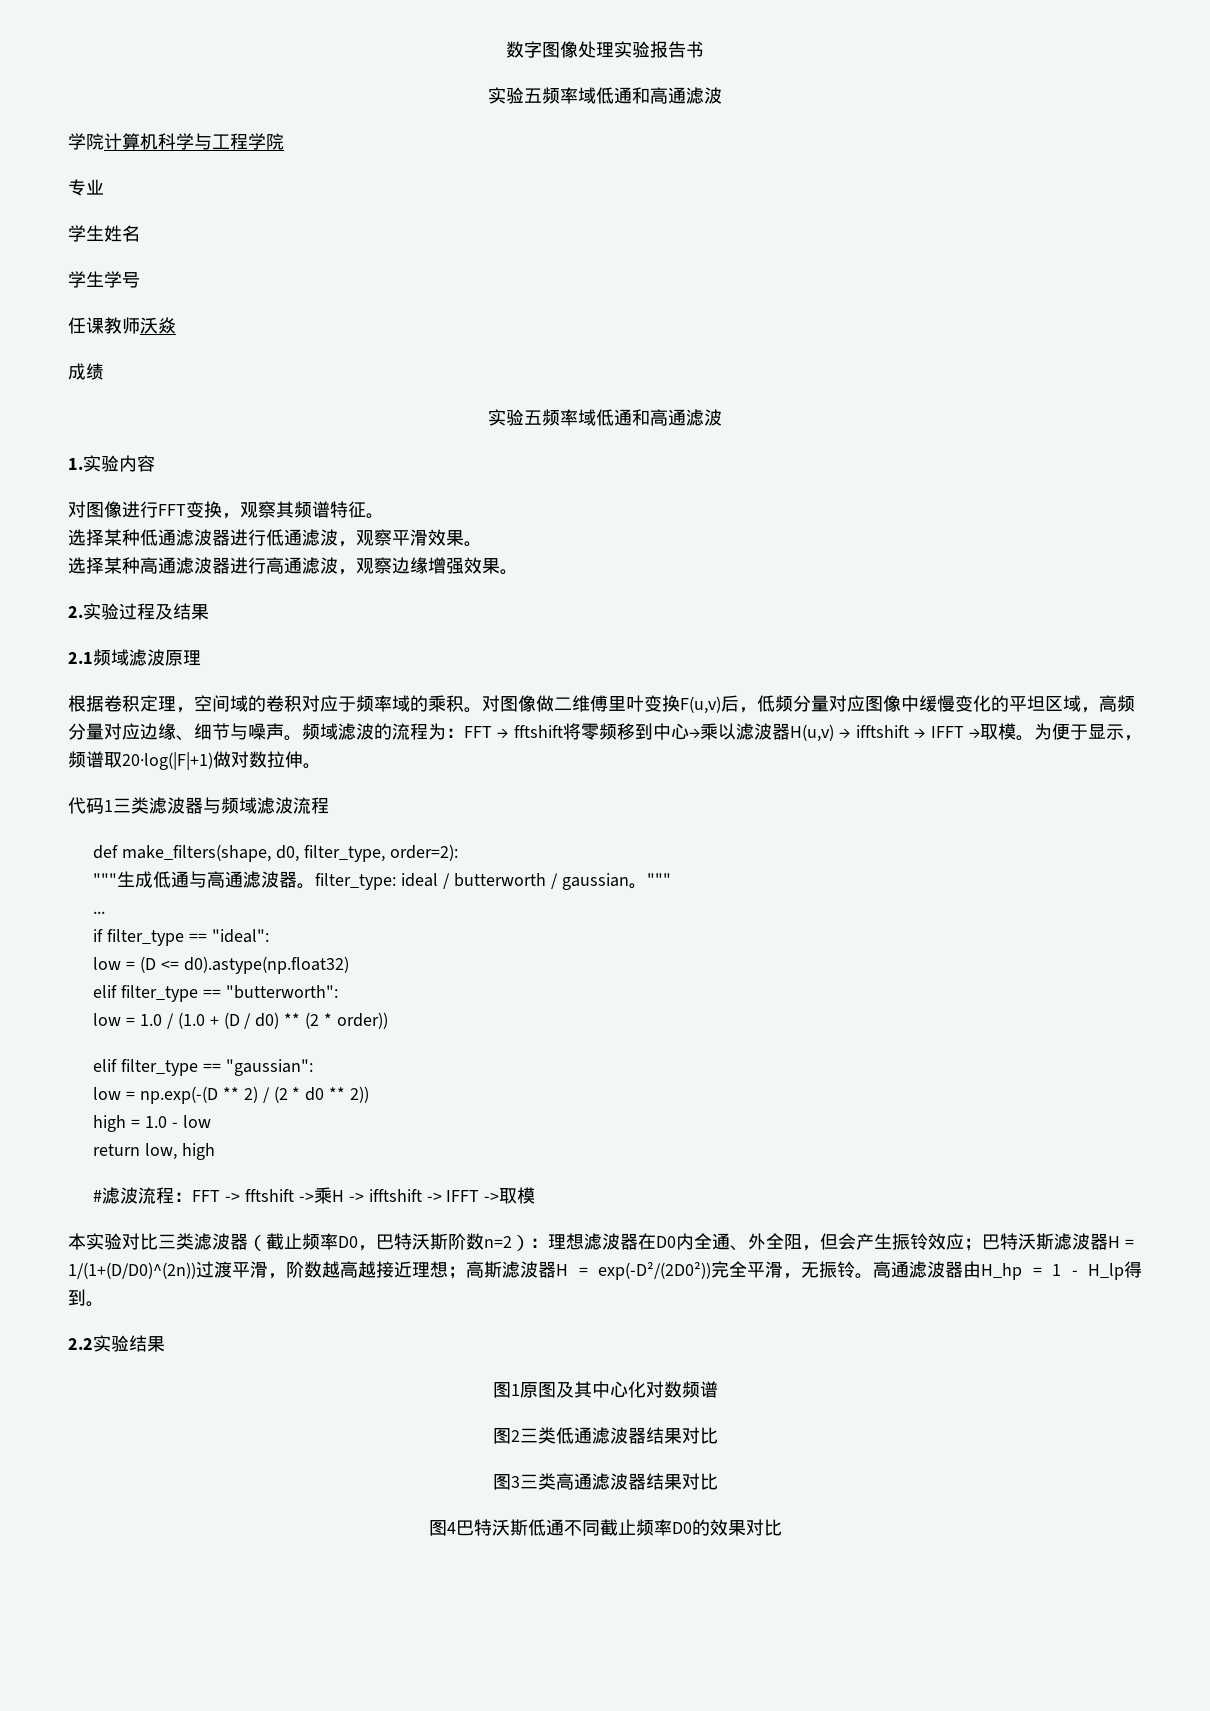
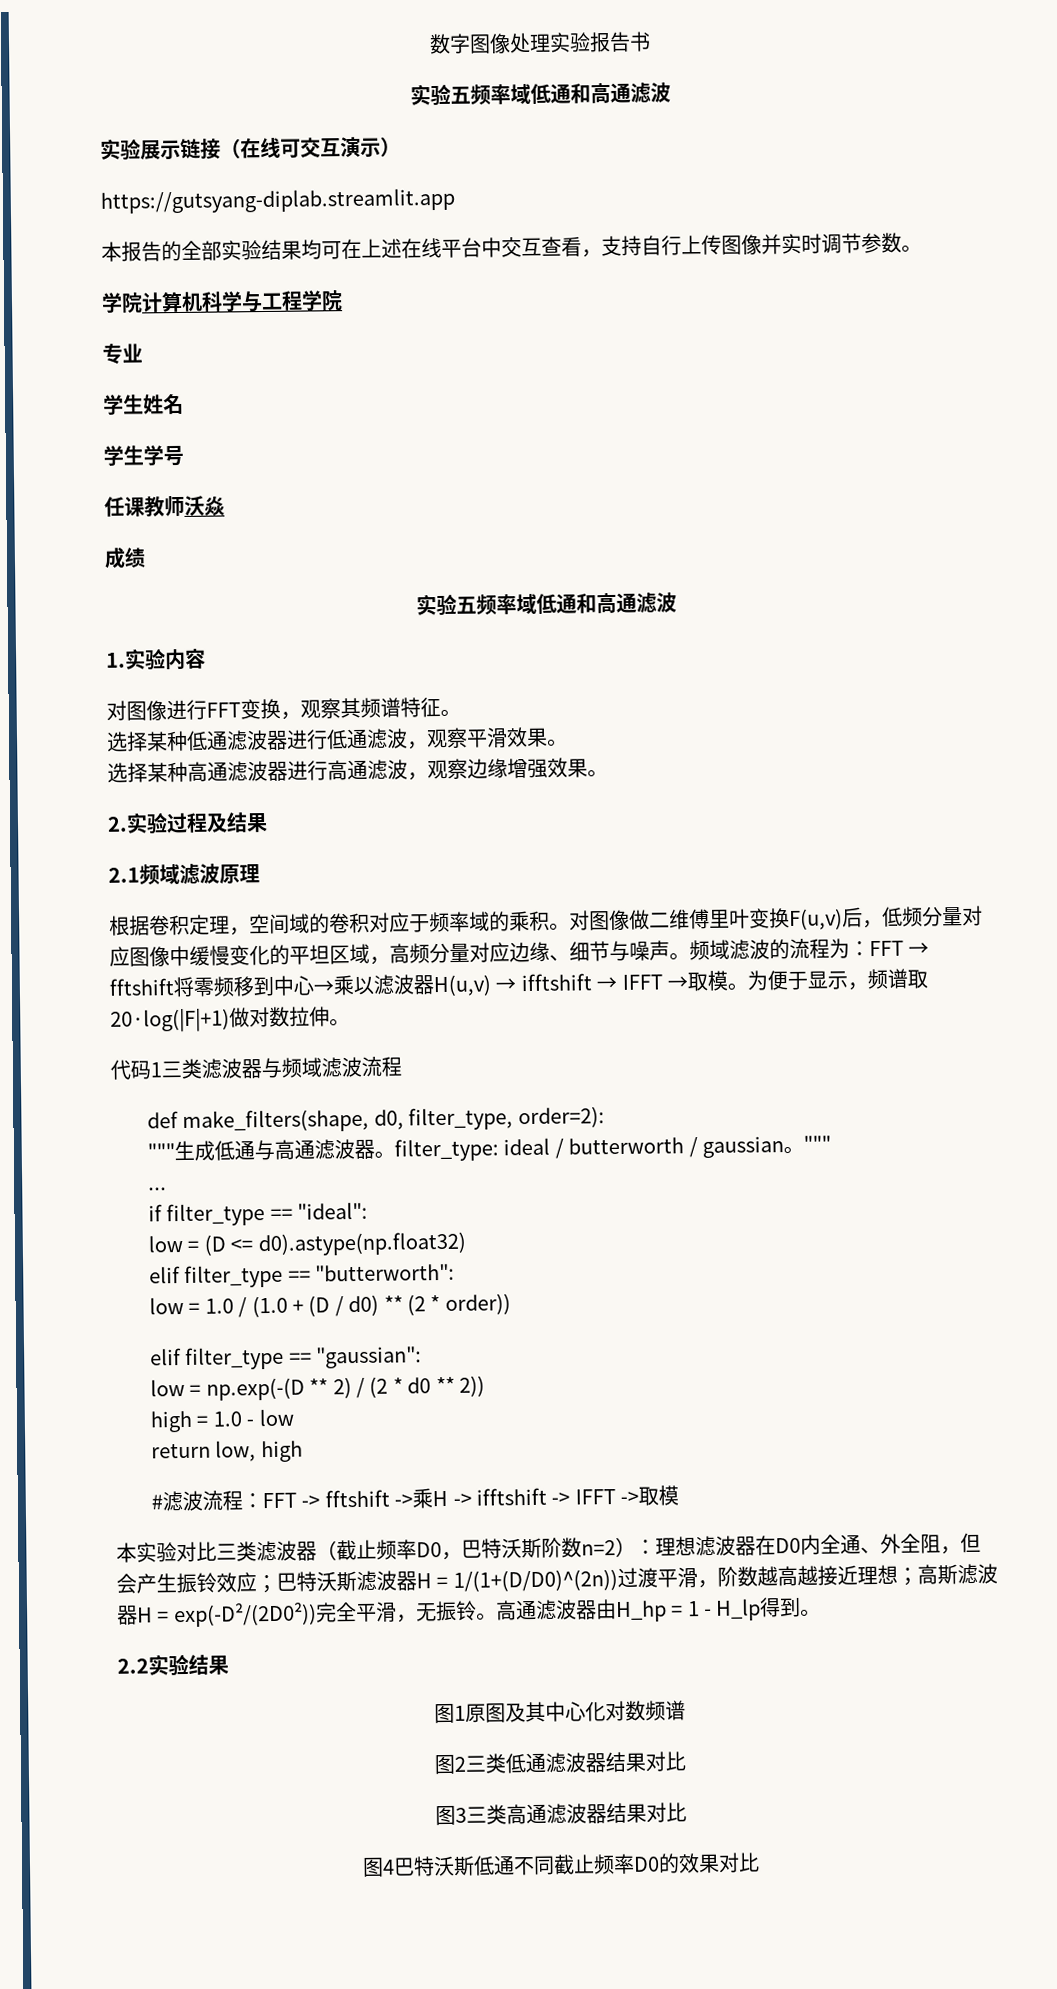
(722, 95) none -> [100,136,401,160] [100,187,455,214] [101,232,922,262] // 实验展示链接（在线可交互演示） // https://gutsyang-diplab.streamlit.app // 本报告的全部实验结果均可在上述在线平台中交互查看，支持自行上传图像并实时调节参数。

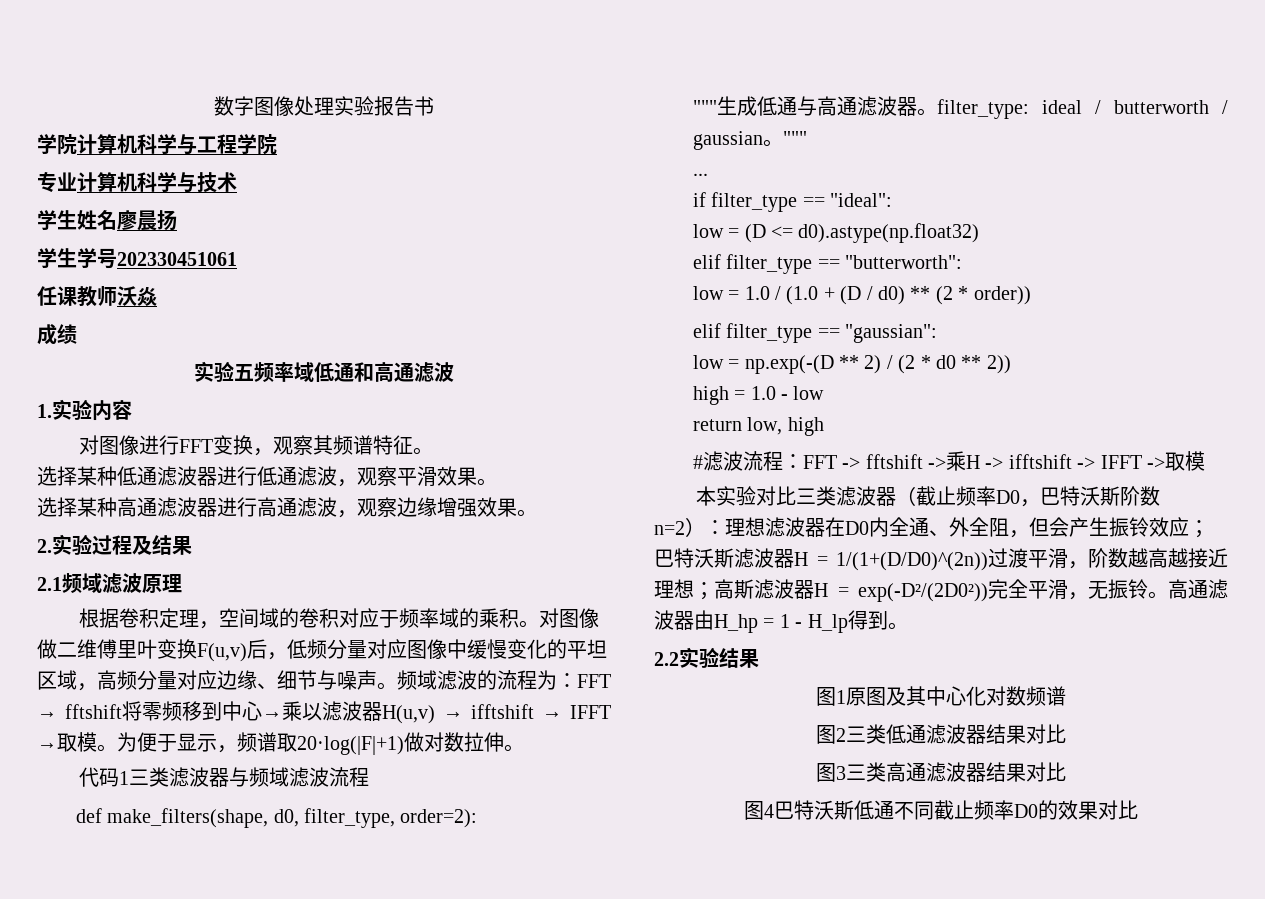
[410,82,671,106] [100,136,401,160] [100,187,455,214] [101,232,922,262] // 实验五频率域低通和高通滤波 // 实验展示链接（在线可交互演示） // https://gutsyang-diplab.streamlit.app // 本报告的全部实验结果均可在上述在线平台中交互查看，支持自行上传图像并实时调节参数。 -> (434, 106) none
(143, 353) none -> [77,172,237,193] 计算机科学与技术
(184, 404) none -> [117,210,177,231] 廖晨扬
(184, 455) none -> [117,252,237,266] 202330451061

